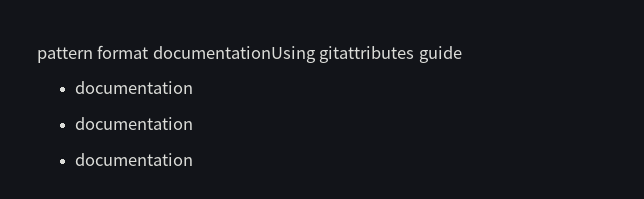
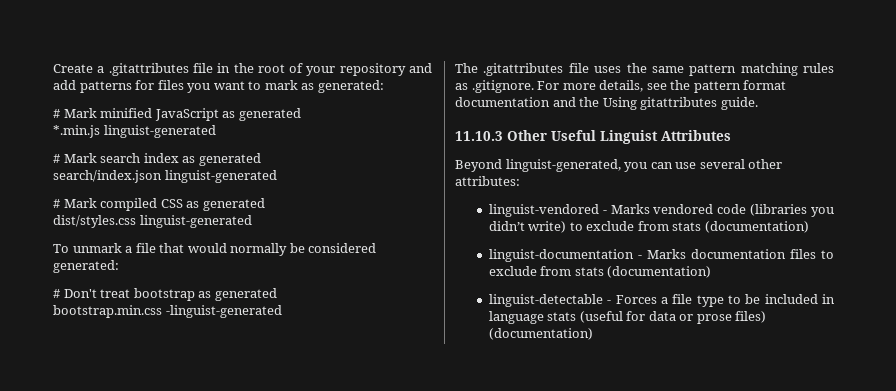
[37,45,462,63] [75,81,194,94] [75,117,194,130] [75,153,194,166] pattern format documentationUsing gitattributes guide // documentation // documentation // documentation -> [53,63,433,76] [53,80,384,93] [53,108,301,121] [53,125,216,138] [53,153,261,166] [53,170,277,183] [53,198,265,211] [53,215,252,228] [53,243,377,256] [53,260,119,273] [53,288,277,301] [53,305,282,318] [455,63,834,76] [455,80,787,93] [455,97,758,110] [455,130,731,144] [455,159,783,172] [455,176,520,186] [488,204,834,217] [488,221,809,233] [488,249,834,262] [488,266,712,278] [488,294,835,307] [488,311,767,324] [488,328,593,340] Create a .gitattributes file in the root of your repository and add patterns for files you want to mark as generated: // # Mark minified JavaScript as generated // *.min.js linguist-generated // # Mark search index as generated // search/index.json linguist-generated // # Mark compiled CSS as generated // dist/styles.css linguist-generated // To unmark a file that would normally be considered generated: // # Don't treat bootstrap as generated // bootstrap.min.css -linguist-generated // The .gitattributes file uses the same pattern matching rules as .gitignore. For more details, see the pattern format documentation and the Using gitattributes guide. // 11.10.3 Other Useful Linguist Attributes // Beyond linguist-generated, you can use several other attributes: // linguist-vendored - Marks vendored code (libraries you didn’t write) to exclude from stats (documentation) // linguist-documentation - Marks documentation files to exclude from stats (documentation) // linguist-detectable - Forces a file type to be included in language stats (useful for data or prose files) (documentation)

